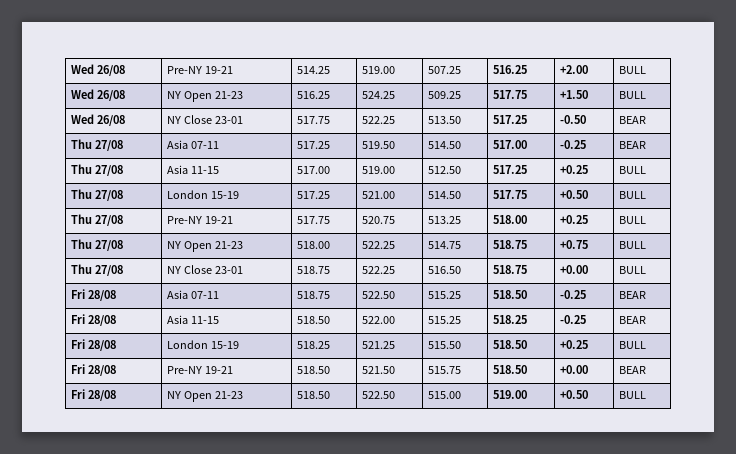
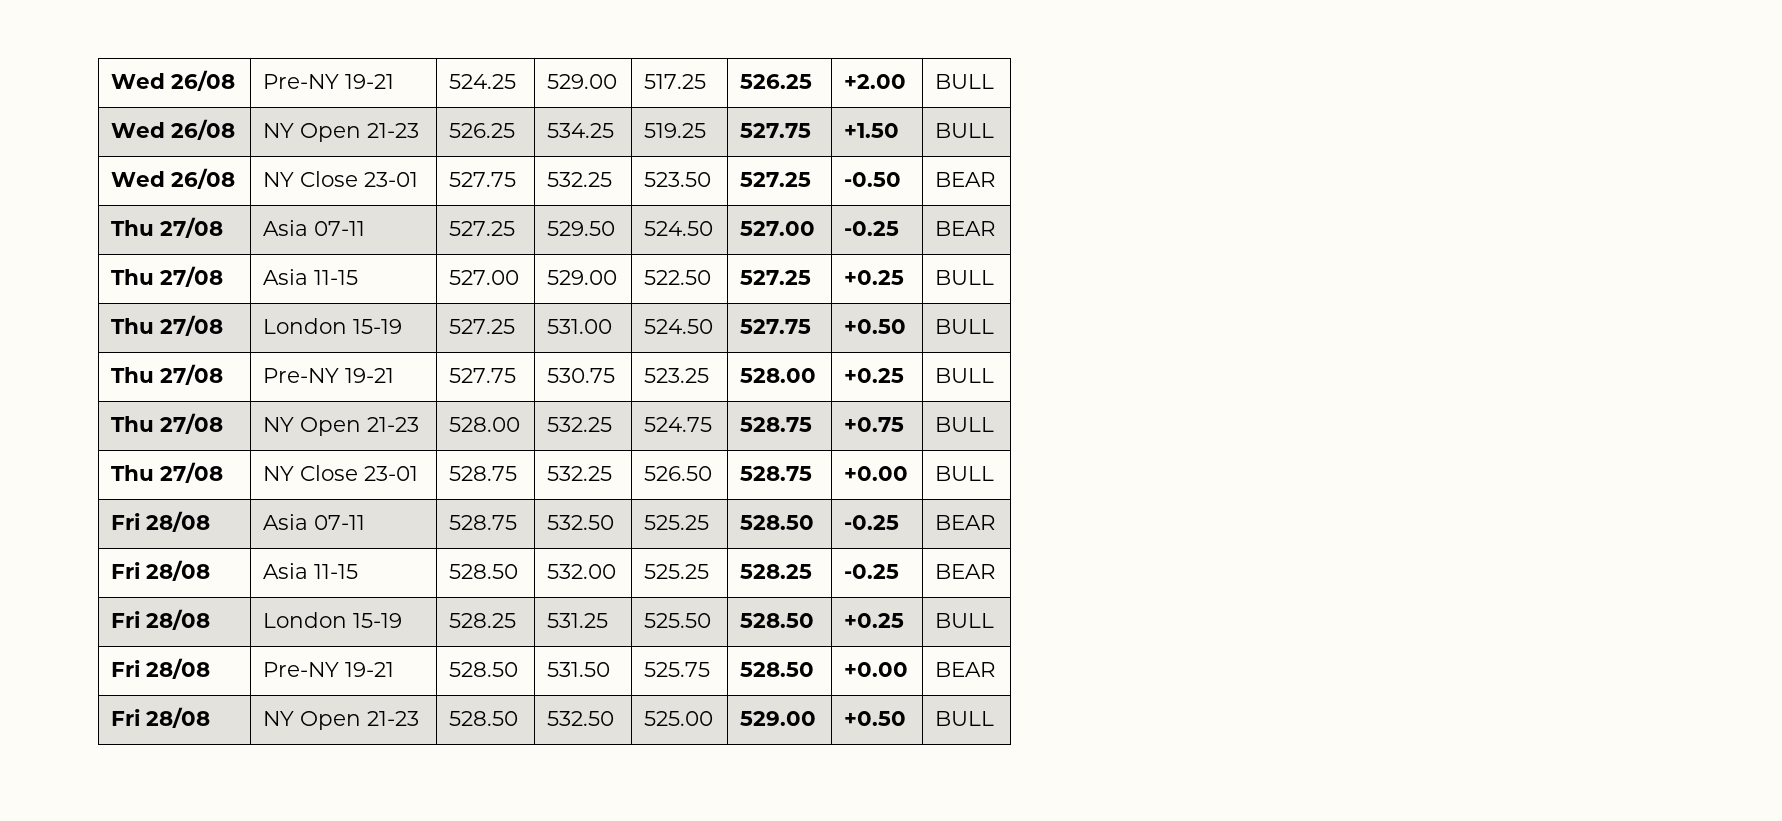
[296,66,330,74] [361,66,395,74] [427,66,461,74] [492,65,527,74] 514.25 | 519.00 | 507.25 | 516.25 -> [449,74,517,89] [547,74,618,89] [644,74,707,89] [740,74,813,89] 524.25 | 529.00 | 517.25 | 526.25
[296,91,330,99] [361,91,395,99] [427,91,461,99] [492,90,527,99] 516.25 | 524.25 | 509.25 | 517.75 -> [449,123,516,138] [547,123,615,138] [644,123,707,138] [740,123,812,138] 526.25 | 534.25 | 519.25 | 527.75
[296,116,330,124] [361,116,395,124] [427,116,461,124] [492,115,527,124] 517.75 | 522.25 | 513.50 | 517.25 -> [449,172,517,187] [547,172,613,187] [644,172,712,187] [740,172,812,187] 527.75 | 532.25 | 523.50 | 527.25
[296,141,330,149] [361,141,395,149] [427,141,461,149] [492,140,527,149] 517.25 | 519.50 | 514.50 | 517.00 -> [449,221,516,236] [547,221,616,236] [644,221,714,236] [740,221,816,236] 527.25 | 529.50 | 524.50 | 527.00
[296,166,330,174] [361,166,395,174] [427,166,461,174] [492,165,527,174] 517.00 | 519.00 | 512.50 | 517.25 -> [449,270,520,285] [547,270,618,285] [644,270,712,285] [740,270,812,285] 527.00 | 529.00 | 522.50 | 527.25
[296,191,330,199] [361,191,395,199] [427,191,461,199] [492,190,527,199] 517.25 | 521.00 | 514.50 | 517.75 -> [449,319,516,334] [547,319,613,334] [644,319,714,334] [740,319,812,334] 527.25 | 531.00 | 524.50 | 527.75
[296,216,330,224] [361,216,395,224] [427,216,461,224] [492,215,527,224] 517.75 | 520.75 | 513.25 | 518.00 -> [449,368,517,383] [547,368,616,383] [644,368,710,383] [740,368,817,383] 527.75 | 530.75 | 523.25 | 528.00
[296,241,330,249] [361,241,395,249] [427,241,461,249] [492,240,527,249] 518.00 | 522.25 | 514.75 | 518.75 -> [449,417,521,432] [547,417,613,432] [644,417,713,432] [740,417,813,432] 528.00 | 532.25 | 524.75 | 528.75
[296,266,330,274] [361,266,395,274] [427,266,461,274] [492,265,527,274] 518.75 | 522.25 | 516.50 | 518.75 -> [449,466,518,481] [547,466,613,481] [644,466,713,481] [740,466,813,481] 528.75 | 532.25 | 526.50 | 528.75
[296,291,330,299] [361,291,395,299] [427,291,461,299] [492,290,527,299] 518.75 | 522.50 | 515.25 | 518.50 -> [449,515,518,530] [547,515,615,530] [644,515,710,530] [740,515,815,530] 528.75 | 532.50 | 525.25 | 528.50
[296,316,330,324] [361,316,395,324] [427,316,461,324] [492,315,527,324] 518.50 | 522.00 | 515.25 | 518.25 -> [449,564,519,579] [547,564,617,579] [644,564,710,579] [740,564,813,579] 528.50 | 532.00 | 525.25 | 528.25
[296,341,330,349] [361,341,395,349] [427,341,461,349] [492,340,527,349] 518.25 | 521.25 | 515.50 | 518.50 -> [449,613,517,628] [547,613,609,628] [644,613,712,628] [740,613,815,628] 528.25 | 531.25 | 525.50 | 528.50
[296,366,330,374] [361,366,395,374] [427,366,461,374] [492,365,527,374] 518.50 | 521.50 | 515.75 | 518.50 -> [449,662,519,677] [547,662,611,677] [644,662,711,677] [740,662,815,677] 528.50 | 531.50 | 525.75 | 528.50
[296,391,330,399] [361,391,395,399] [427,391,461,399] [492,390,527,399] 518.50 | 522.50 | 515.00 | 519.00 -> [449,711,519,726] [547,711,615,726] [644,711,714,726] [740,711,817,726] 528.50 | 532.50 | 525.00 | 529.00

